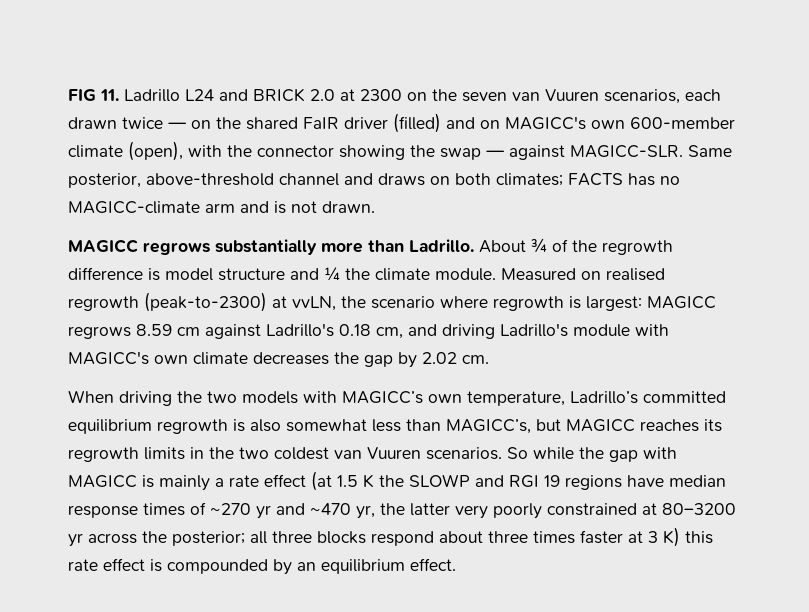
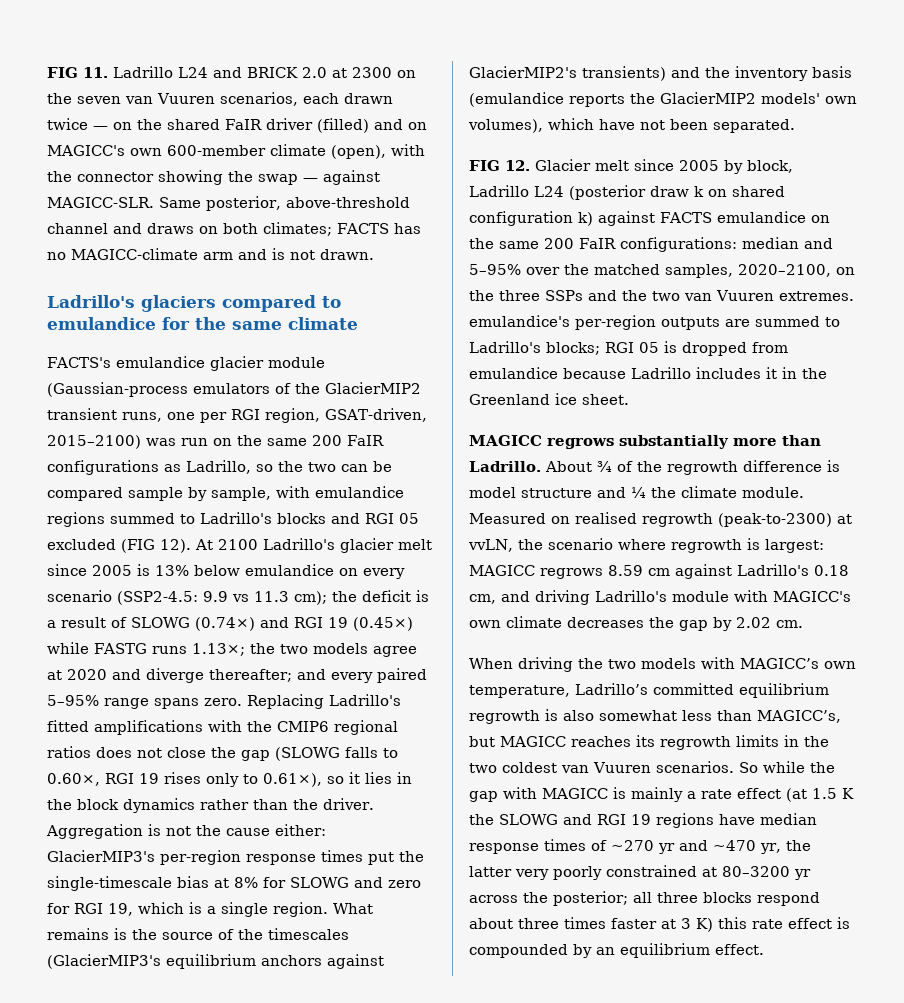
(375, 207) none -> [47,295,341,312] [47,317,358,330] [47,356,325,371] [47,382,421,397] [47,408,427,423] [47,435,384,449] [47,460,392,475] [47,486,404,501] [47,512,419,527] [47,538,432,553] [47,564,405,579] [47,590,429,605] [47,617,413,631] [47,642,417,657] [47,668,427,683] [47,694,401,709] [47,720,398,735] [47,746,398,761] [47,772,412,787] [47,798,374,813] [46,824,326,839] [47,850,424,865] [47,876,421,891] [47,902,373,917] [47,928,349,940] [47,954,384,969] [469,66,852,81] [469,92,857,107] [468,118,795,133] [469,159,793,174] [469,185,785,200] [469,211,830,226] [469,237,833,252] [469,264,855,278] [469,290,854,301] [469,315,840,330] [469,341,788,356] [469,367,827,379] [469,393,629,405] // Ladrillo's glaciers compared to emulandice for the same climate // FACTS's emulandice glacier module (Gaussian-process emulators of the GlacierMIP2 transient runs, one per RGI region, GSAT-driven, 2015–2100) was run on the same 200 FaIR configurations as Ladrillo, so the two can be compared sample by sample, with emulandice regions summed to Ladrillo's blocks and RGI 05 excluded (FIG 12). At 2100 Ladrillo's glacier melt since 2005 is 13% below emulandice on every scenario (SSP2-4.5: 9.9 vs 11.3 cm); the deficit is a result of SLOWG (0.74×) and RGI 19 (0.45×) while FASTG runs 1.13×; the two models agree at 2020 and diverge thereafter; and every paired 5–95% range spans zero. Replacing Ladrillo's fitted amplifications with the CMIP6 regional ratios does not close the gap (SLOWG falls to 0.60×, RGI 19 rises only to 0.61×), so it lies in the block dynamics rather than the driver. Aggregation is not the cause either: GlacierMIP3's per-region response times put the single-timescale bias at 8% for SLOWG and zero for RGI 19, which is a single region. What remains is the source of the timescales (GlacierMIP3's equilibrium anchors against GlacierMIP2's transients) and the inventory basis (emulandice reports the GlacierMIP2 models' own volumes), which have not been separated. // FIG 12. Glacier melt since 2005 by block, Ladrillo L24 (posterior draw k on shared configuration k) against FACTS emulandice on the same 200 FaIR configurations: median and 5–95% over the matched samples, 2020–2100, on the three SSPs and the two van Vuuren extremes. emulandice's per-region outputs are summed to Ladrillo's blocks; RGI 05 is dropped from emulandice because Ladrillo includes it in the Greenland ice sheet.
[409,474,470,487] SLOWP -> [499,814,558,825] SLOWG

